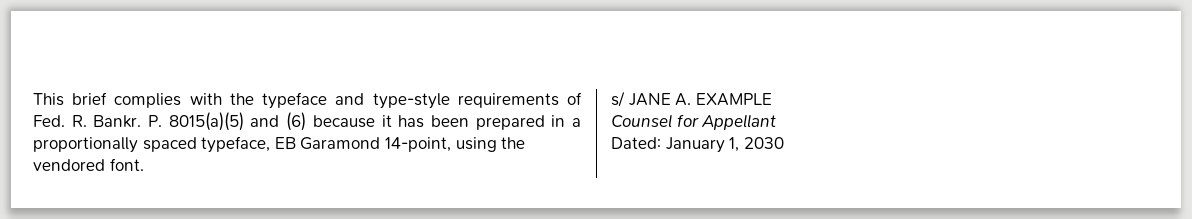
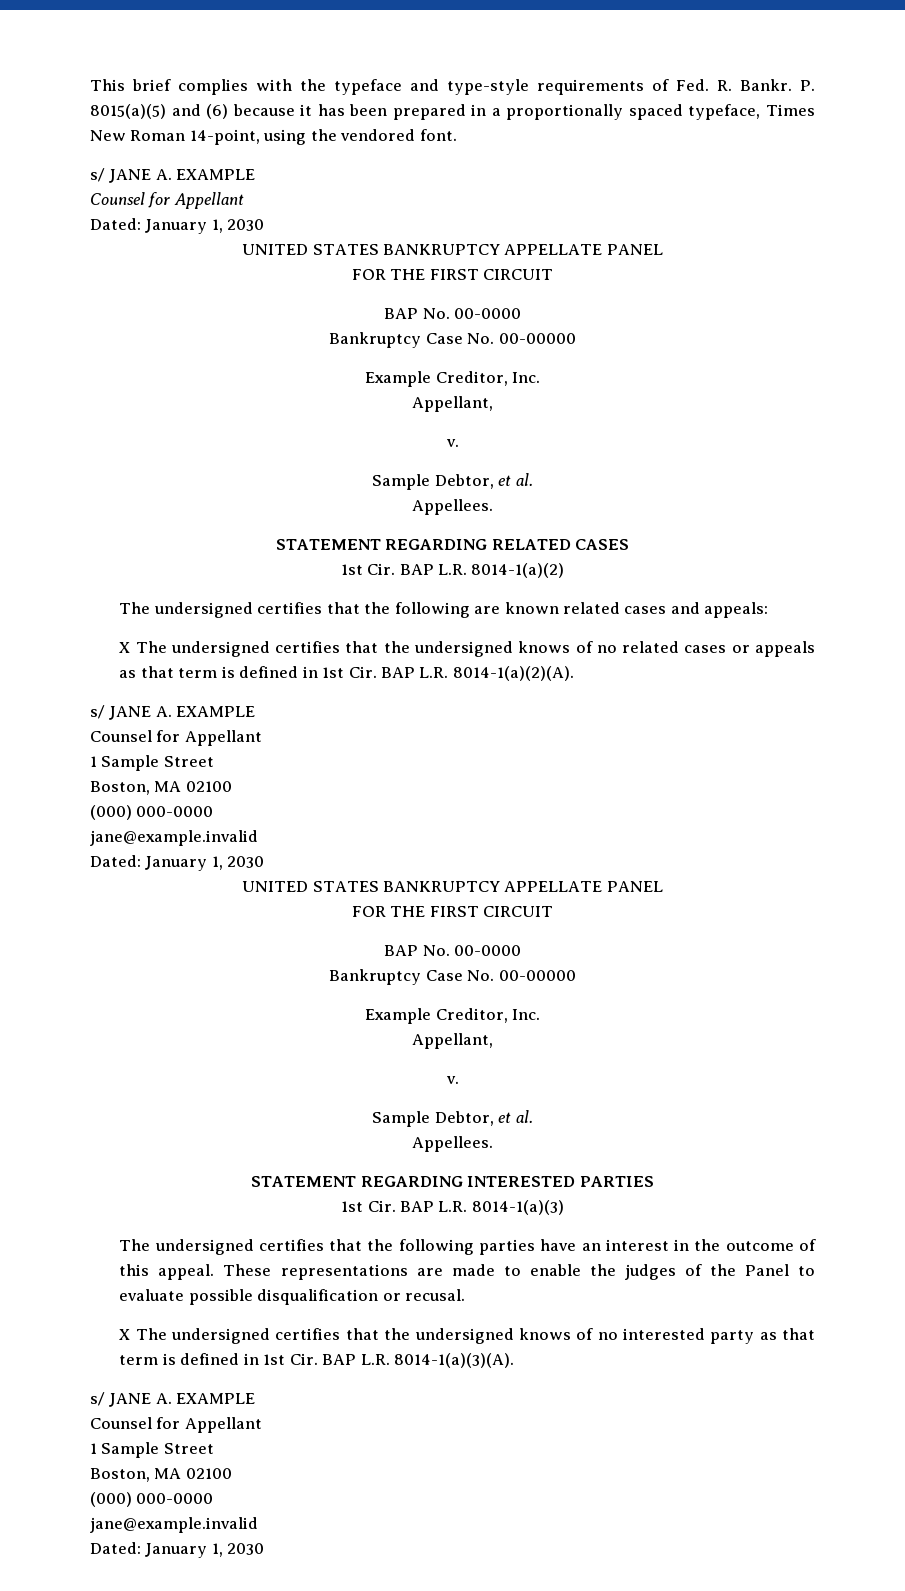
[274,137,381,150] EB Garamond -> [766,104,816,116] [90,130,186,141] Times New Roman
(784, 143) none -> [242,244,663,255] [351,269,554,280] [384,308,521,319] [329,332,576,348] [365,371,540,387] [412,396,493,412] [445,439,459,447] [372,473,533,490] [412,499,493,515] [275,539,630,550] [340,563,565,578] [119,602,769,618] [119,641,816,657] [119,666,574,681] [90,705,256,720] [90,730,262,746] [90,755,214,771] [90,781,232,795] [90,805,214,820] [90,830,258,846] [90,855,265,871] [242,881,663,892] [351,906,554,917] [384,945,521,956] [329,969,576,985] [365,1008,540,1024] [412,1033,493,1049] [445,1076,459,1084] [372,1110,533,1127] [412,1136,493,1152] [251,1176,654,1187] [341,1200,564,1215] [119,1239,817,1255] [119,1264,815,1280] [119,1289,466,1305] [119,1328,815,1344] [119,1353,514,1368] [90,1392,256,1407] [90,1417,262,1433] [90,1442,214,1458] [90,1468,232,1482] [90,1492,214,1507] [90,1517,258,1533] [90,1542,265,1558] // UNITED STATES BANKRUPTCY APPELLATE PANEL // FOR THE FIRST CIRCUIT // BAP No. 00-0000 // Bankruptcy Case No. 00-00000 // Example Creditor, Inc. // Appellant, // v. // Sample Debtor, et al. // Appellees. // STATEMENT REGARDING RELATED CASES // 1st Cir. BAP L.R. 8014-1(a)(2) // The undersigned certifies that the following are known related cases and appeals: // X The undersigned certifies that the undersigned knows of no related cases or appeals as that term is defined in 1st Cir. BAP L.R. 8014-1(a)(2)(A). // s/ JANE A. EXAMPLE // Counsel for Appellant // 1 Sample Street // Boston, MA 02100 // (000) 000-0000 // jane@example.invalid // Dated: January 1, 2030 // UNITED STATES BANKRUPTCY APPELLATE PANEL // FOR THE FIRST CIRCUIT // BAP No. 00-0000 // Bankruptcy Case No. 00-00000 // Example Creditor, Inc. // Appellant, // v. // Sample Debtor, et al. // Appellees. // STATEMENT REGARDING INTERESTED PARTIES // 1st Cir. BAP L.R. 8014-1(a)(3) // The undersigned certifies that the following parties have an interest in the outcome of this appeal. These representations are made to enable the judges of the Panel to evaluate possible disqualification or recusal. // X The undersigned certifies that the undersigned knows of no interested party as that term is defined in 1st Cir. BAP L.R. 8014-1(a)(3)(A). // s/ JANE A. EXAMPLE // Counsel for Appellant // 1 Sample Street // Boston, MA 02100 // (000) 000-0000 // jane@example.invalid // Dated: January 1, 2030

